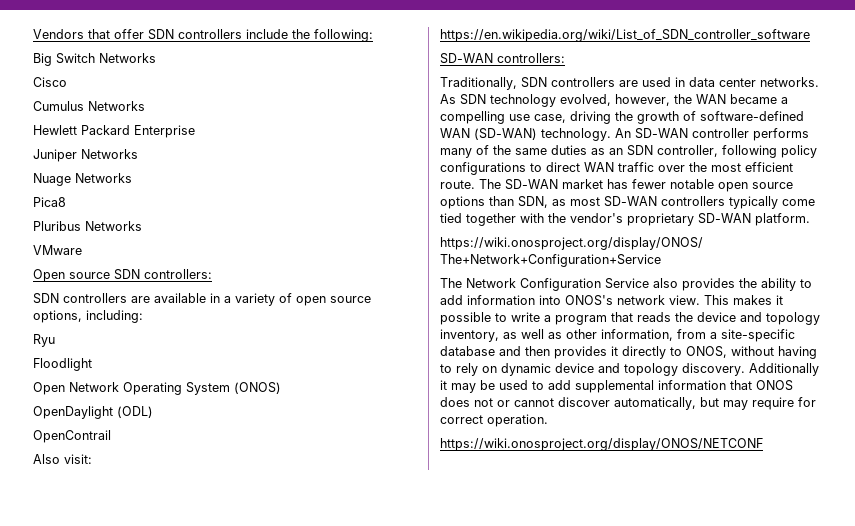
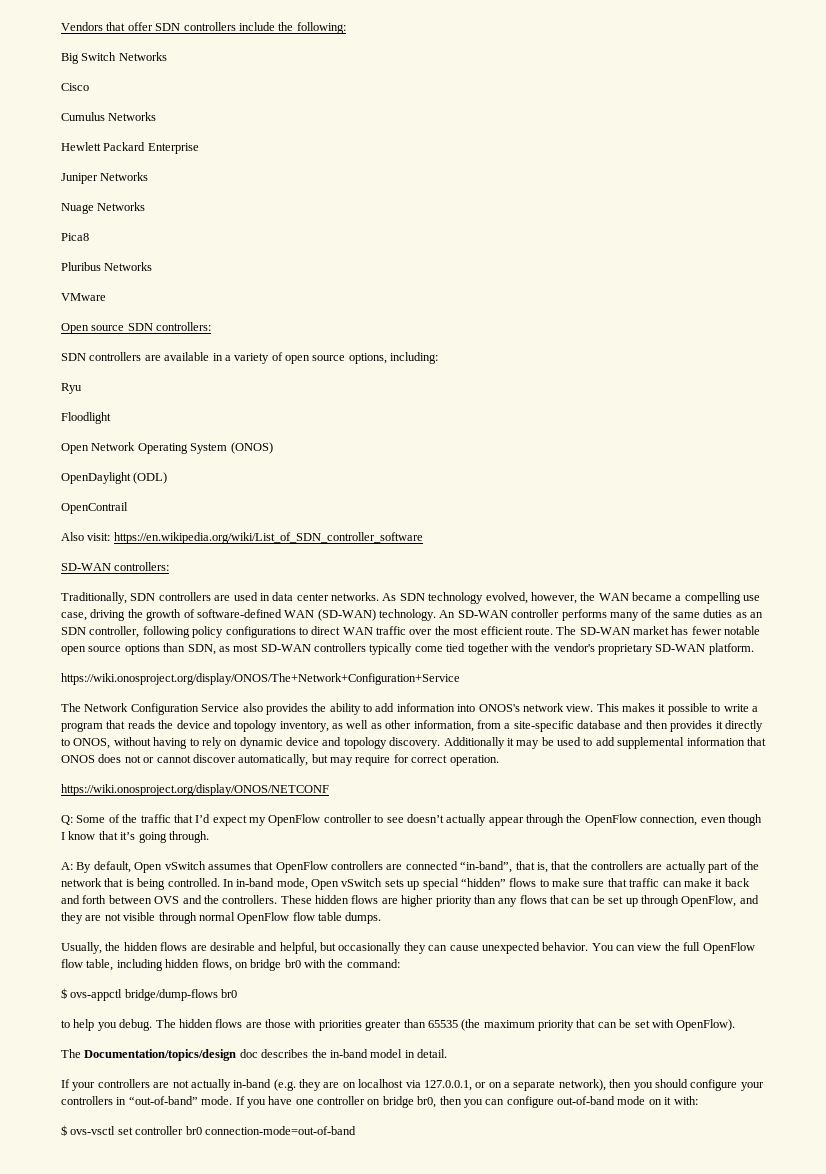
(763, 444) none -> [61,814,762,826] [61,831,209,843] [61,861,759,873] [61,878,750,890] [61,895,759,907] [61,912,382,924] [61,942,755,954] [61,959,400,971] [61,988,238,1001] [61,1019,736,1031] [61,1049,447,1061] [61,1079,764,1091] [61,1096,698,1108] [61,1125,356,1136] // Q: Some of the traffic that I’d expect my OpenFlow controller to see doesn’t actually appear through the OpenFlow connection, even though I know that it’s going through. // A: By default, Open vSwitch assumes that OpenFlow controllers are connected “in-band”, that is, that the controllers are actually part of the network that is being controlled. In in-band mode, Open vSwitch sets up special “hidden” flows to make sure that traffic can make it back and forth between OVS and the controllers. These hidden flows are higher priority than any flows that can be set up through OpenFlow, and they are not visible through normal OpenFlow flow table dumps. // Usually, the hidden flows are desirable and helpful, but occasionally they can cause unexpected behavior. You can view the full OpenFlow flow table, including hidden flows, on bridge br0 with the command: // $ ovs-appctl bridge/dump-flows br0 // to help you debug. The hidden flows are those with priorities greater than 65535 (the maximum priority that can be set with OpenFlow). // The Documentation/topics/design doc describes the in-band model in detail. // If your controllers are not actually in-band (e.g. they are on localhost via 127.0.0.1, or on a separate network), then you should configure your controllers in “out-of-band” mode. If you have one controller on bridge br0, then you can configure out-of-band mode on it with: // $ ovs-vsctl set controller br0 connection-mode=out-of-band

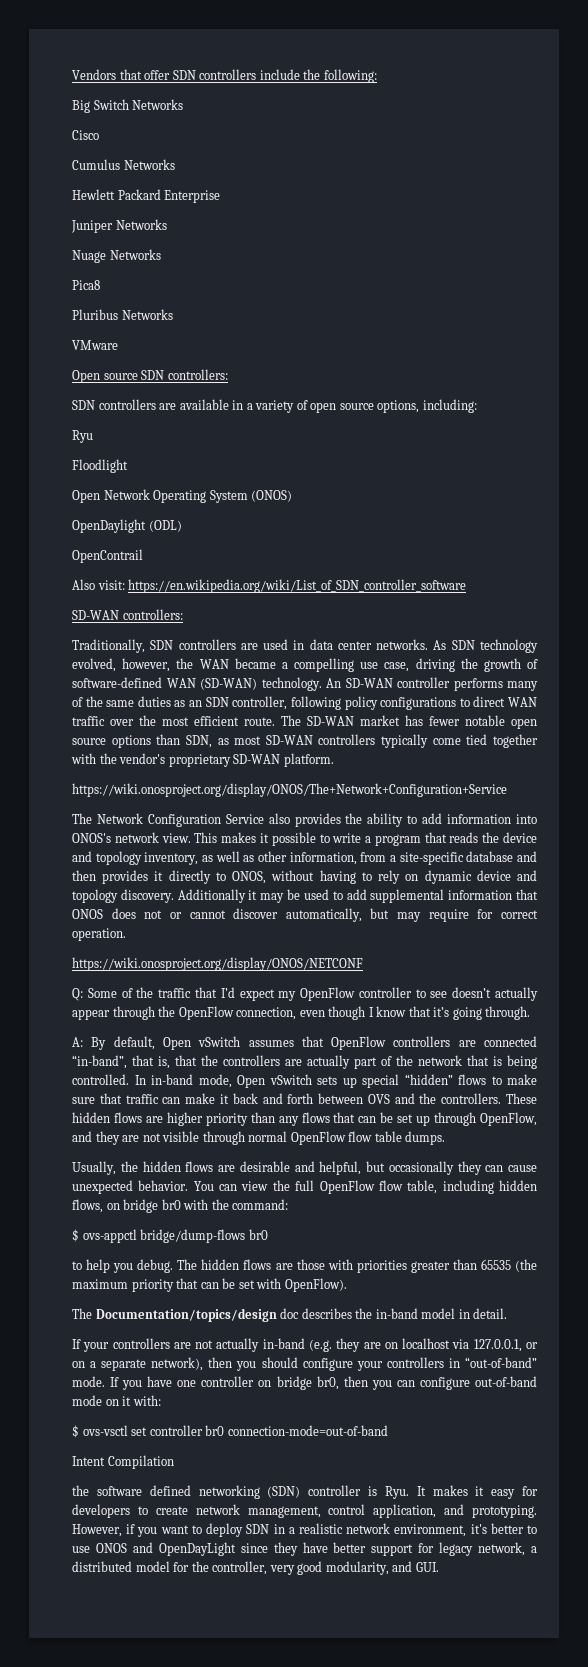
(356, 1130) none -> [72,1455,174,1469] [72,1485,538,1499] [72,1504,537,1518] [72,1523,537,1537] [72,1542,537,1556] [72,1561,439,1575] // Intent Compilation // the software defined networking (SDN) controller is Ryu. It makes it easy for developers to create network management, control application, and prototyping. However, if you want to deploy SDN in a realistic network environment, it's better to use ONOS and OpenDayLight since they have better support for legacy network, a distributed model for the controller, very good modularity, and GUI.

